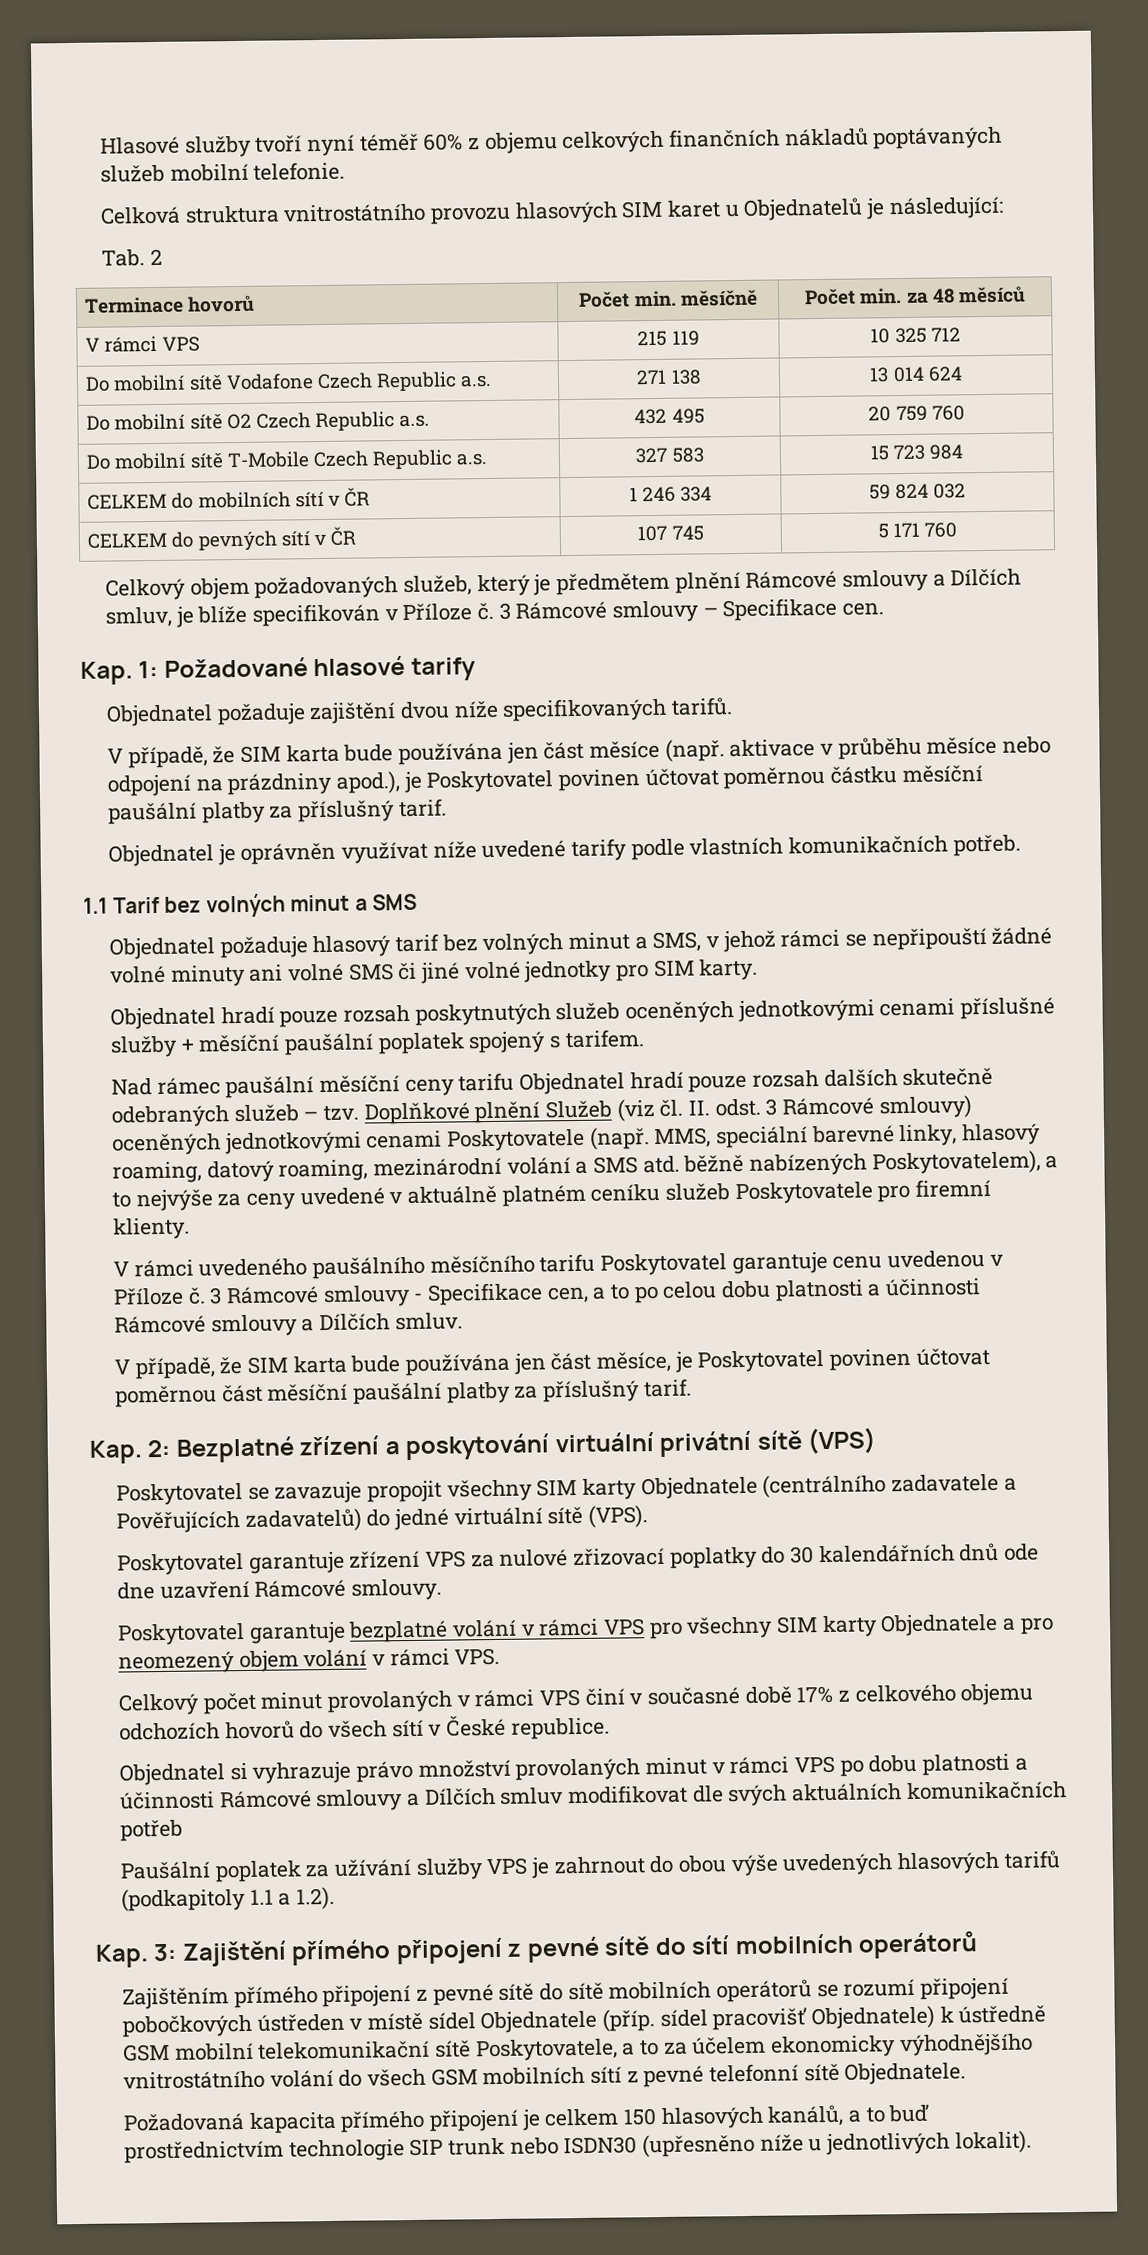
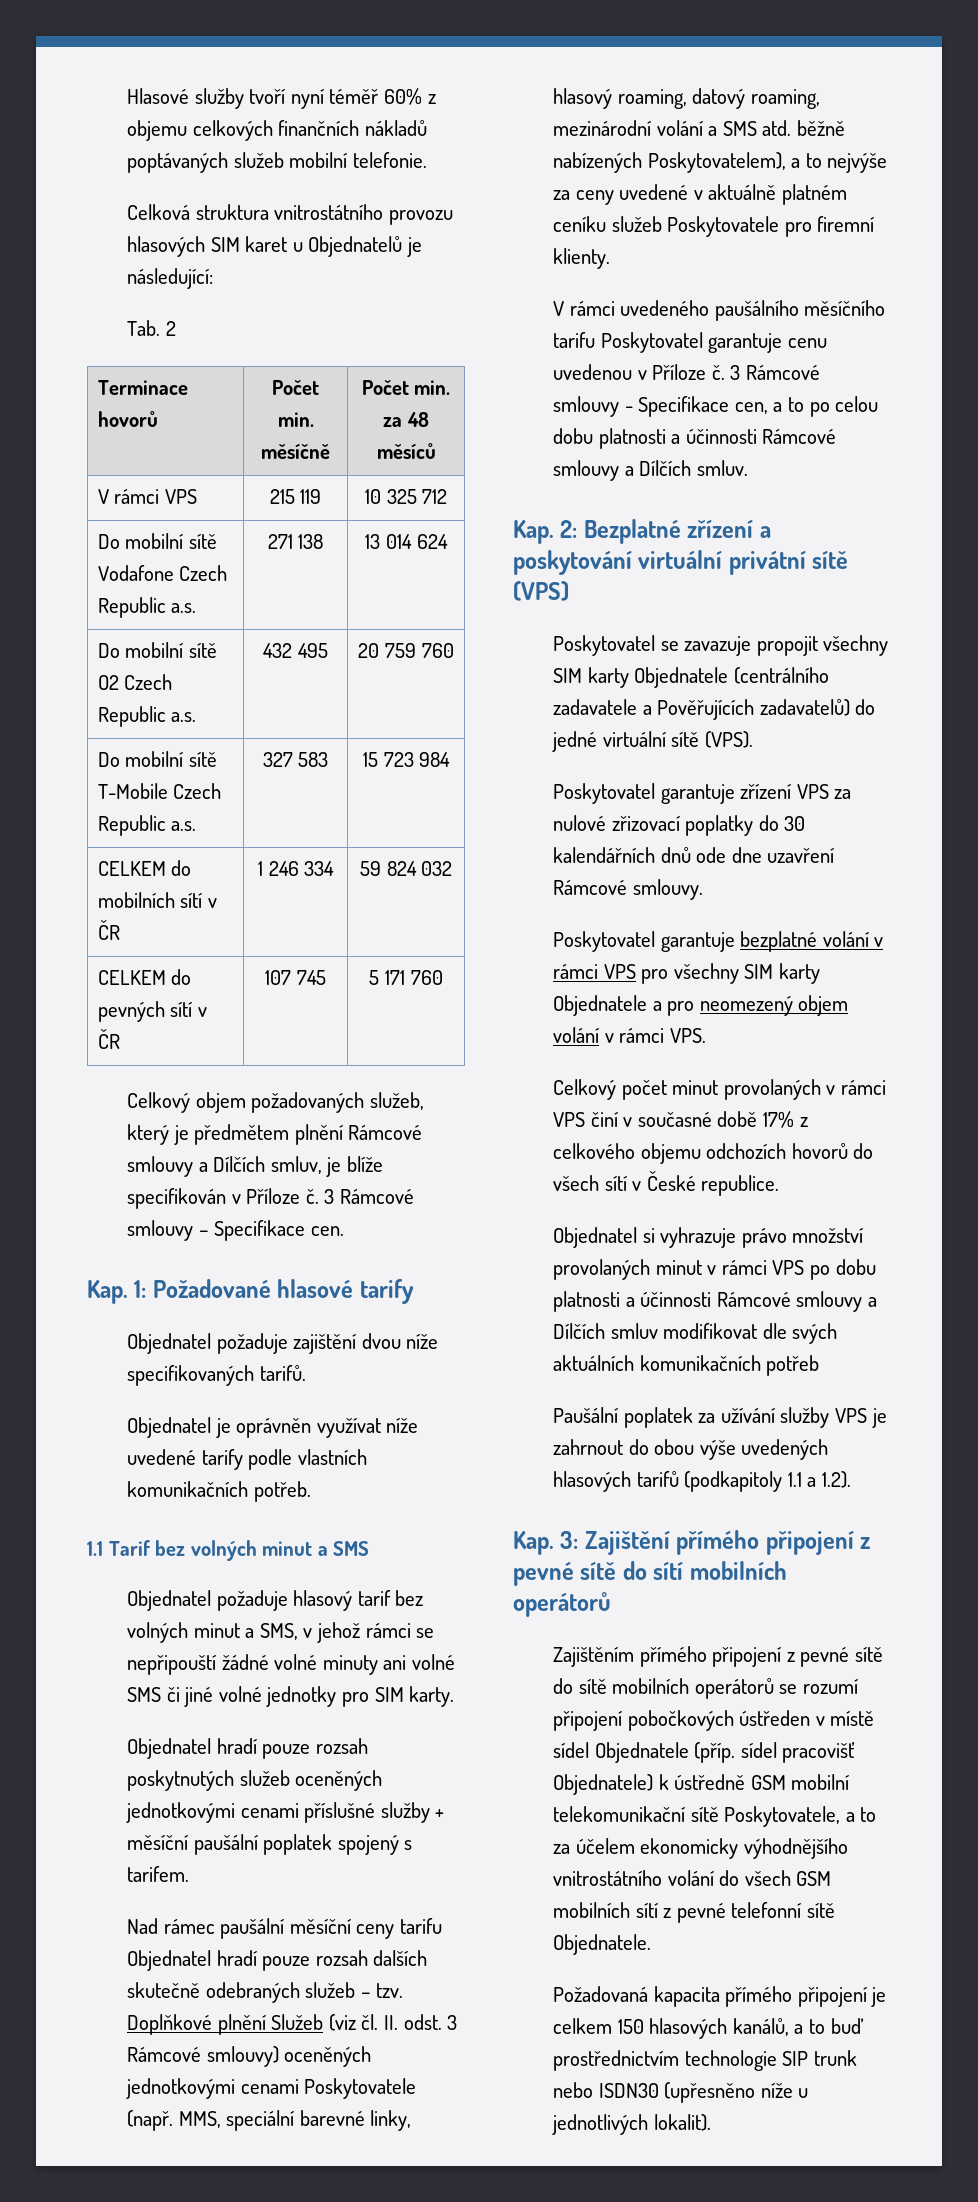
[106,736,1051,769] [106,765,983,797] [107,798,447,825] // V případě, že SIM karta bude používána jen část měsíce (např. aktivace v průběhu měsíce nebo odpojení na prázdniny apod.), je Poskytovatel povinen účtovat poměrnou částku měsíční paušální platby za příslušný tarif. -> (306, 1373) none
[113,1348,990,1380] [114,1378,692,1408] // V případě, že SIM karta bude používána jen část měsíce, je Poskytovatel povinen účtovat poměrnou část měsíční paušální platby za příslušný tarif. -> (748, 468) none

